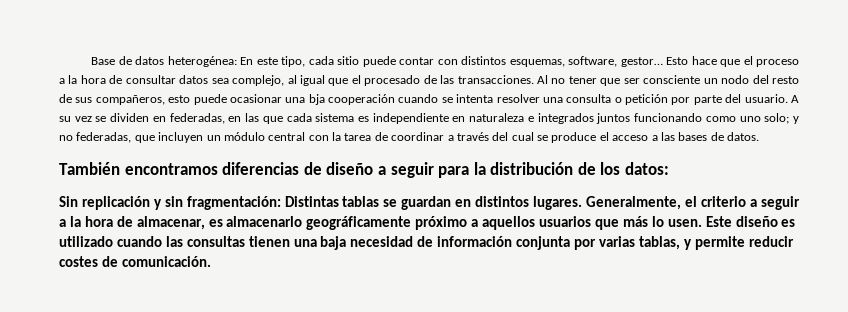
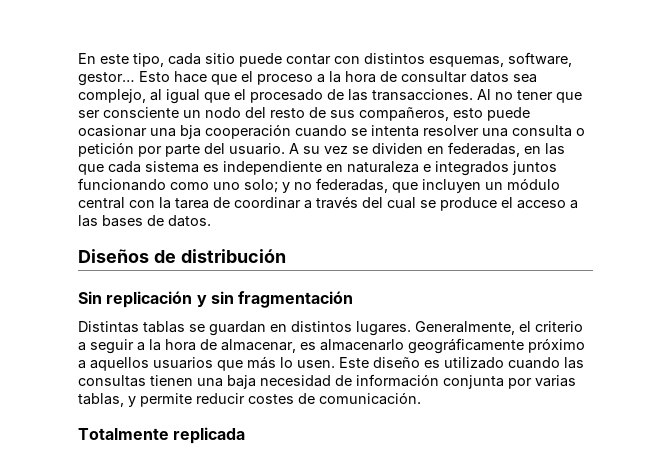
[91,56,237,67] Base de datos heterogénea: -> (78, 58) none
[59,162,670,178] También encontramos diferencias de diseño a seguir para la distribución de los datos: -> [78,249,286,263] Diseños de distribución
[186,196,281,210] fragmentación: -> [238,291,354,308] fragmentación //
(211, 261) none -> [78,427,246,444] // Totalmente replicada

